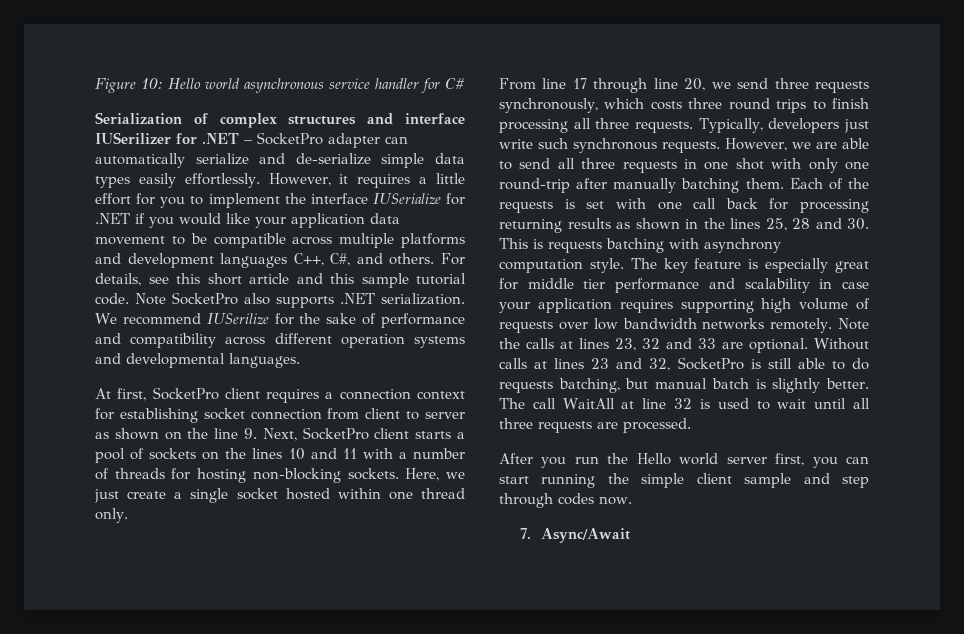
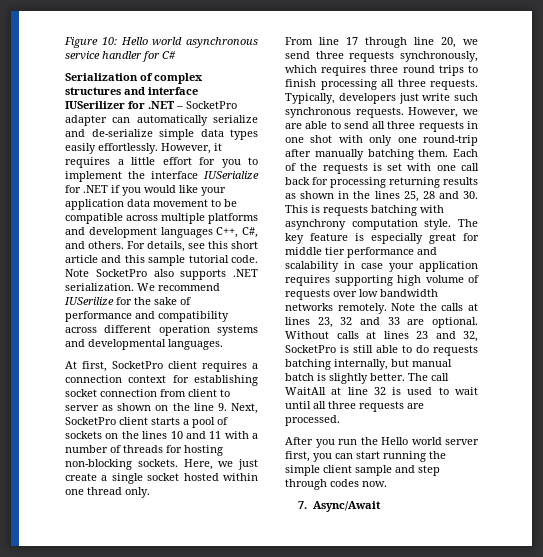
[650,101,682,110] costs -> [321,65,367,76] requires
[558,378,620,393] batching, -> [285,359,388,370] batching internally,

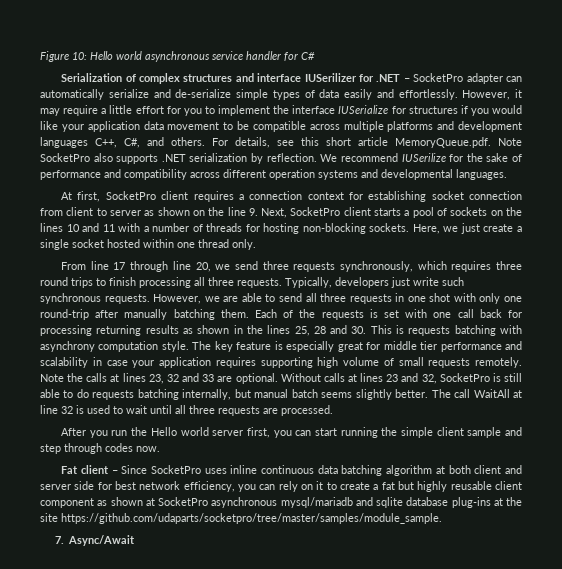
[200,129,258,140] [65,143,96,154] data types easily -> [272,89,394,100] types of data easily and
[65,157,110,168] requires -> [40,105,99,116] may require
[83,185,108,193] .NET -> [408,106,458,114] structures
[101,255,258,266] and this sample tutorial code. -> [395,137,491,148] MemoryQueue.pdf.
[65,283,134,291] serialization. -> [189,153,317,164] serialization by reflection.
[285,289,438,300] [285,303,333,311] requests over low bandwidth networks -> [398,357,471,368] small requests
[317,373,326,381] is -> [321,392,353,398] seems
(387, 484) none -> [61,465,523,476] [40,481,522,492] [40,497,522,508] [40,513,442,524] // Fat client – Since SocketPro uses inline continuous data batching algorithm at both client and server side for best network efficiency, you can rely on it to create a fat but highly reusable client component as shown at SocketPro asynchronous mysql/mariadb and sqlite database plug-ins at the site https://github.com/udaparts/socketpro/tree/master/samples/module_sample.

